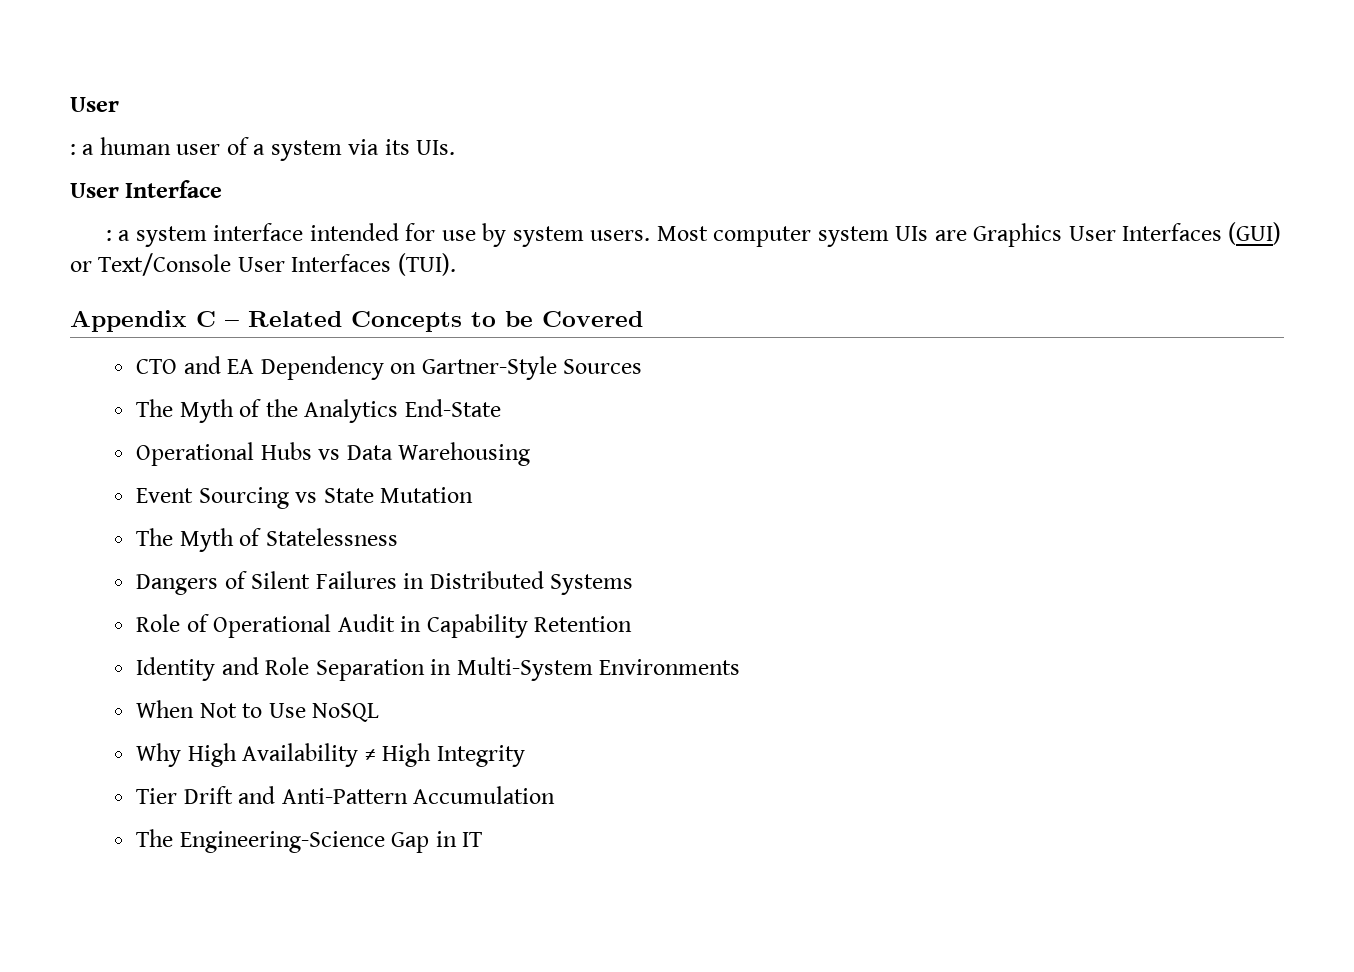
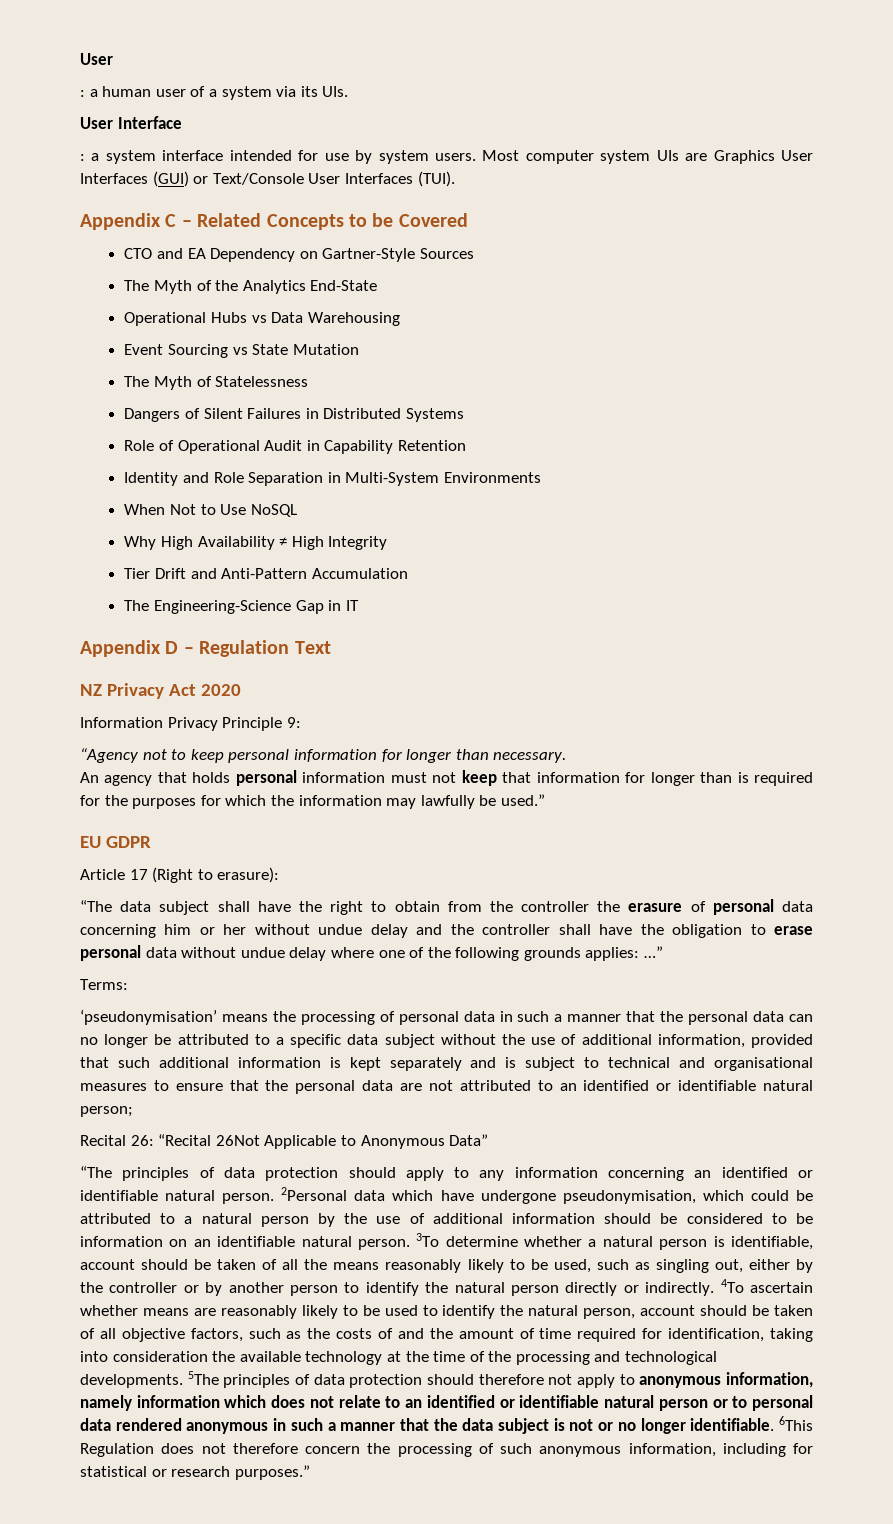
(483, 839) none -> [80,640,331,657] [80,683,241,699] [80,717,301,731] [80,748,567,763] [80,770,813,786] [80,794,545,809] [80,836,151,848] [80,867,280,883] [80,899,813,915] [80,924,813,938] [80,945,664,961] [80,979,128,990] [80,1009,813,1025] [80,1034,813,1048] [80,1057,813,1071] [80,1080,814,1094] [80,1106,133,1117] [80,1134,489,1149] [80,1166,813,1181] [80,1187,813,1204] [80,1213,814,1227] [80,1233,813,1250] [80,1259,813,1273] [80,1279,813,1296] [80,1305,813,1319] [80,1328,813,1342] [80,1351,718,1365] [80,1371,813,1388] [80,1395,814,1411] [80,1416,813,1434] [80,1443,813,1457] [80,1465,310,1480] // Appendix D – Regulation Text // NZ Privacy Act 2020 // Information Privacy Principle 9: // “Agency not to keep personal information for longer than necessary. // An agency that holds personal information must not keep that information for longer than is required for the purposes for which the information may lawfully be used.” // EU GDPR // Article 17 (Right to erasure): // “The data subject shall have the right to obtain from the controller the erasure of personal data concerning him or her without undue delay and the controller shall have the obligation to erase personal data without undue delay where one of the following grounds applies: …” // Terms: // ‘pseudonymisation’ means the processing of personal data in such a manner that the personal data can no longer be attributed to a specific data subject without the use of additional information, provided that such additional information is kept separately and is subject to technical and organisational measures to ensure that the personal data are not attributed to an identified or identifiable natural person; // Recital 26: “Recital 26Not Applicable to Anonymous Data” // “The principles of data protection should apply to any information concerning an identified or identifiable natural person. 2Personal data which have undergone pseudonymisation, which could be attributed to a natural person by the use of additional information should be considered to be information on an identifiable natural person. 3To determine whether a natural person is identifiable, account should be taken of all the means reasonably likely to be used, such as singling out, either by the controller or by another person to identify the natural person directly or indirectly. 4To ascertain whether means are reasonably likely to be used to identify the natural person, account should be taken of all objective factors, such as the costs of and the amount of time required for identification, taking into consideration the available technology at the time of the processing and technological developments. 5The principles of data protection should therefore not apply to anonymous information, namely information which does not relate to an identified or identifiable natural person or to personal data rendered anonymous in such a manner that the data subject is not or no longer identifiable. 6This Regulation does not therefore concern the processing of such anonymous information, including for statistical or research purposes.”

